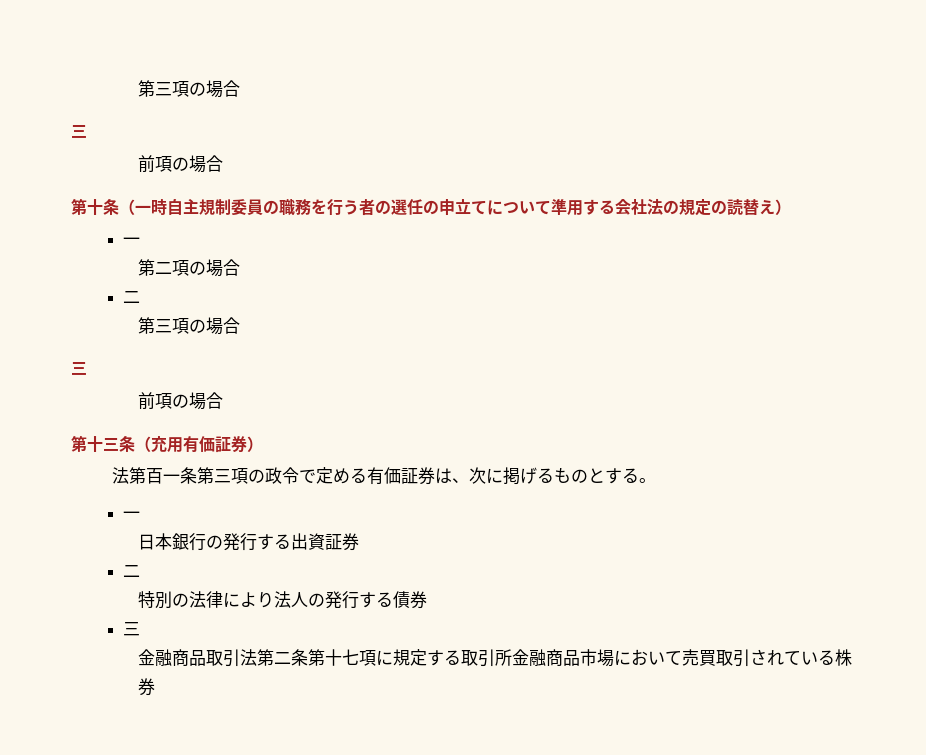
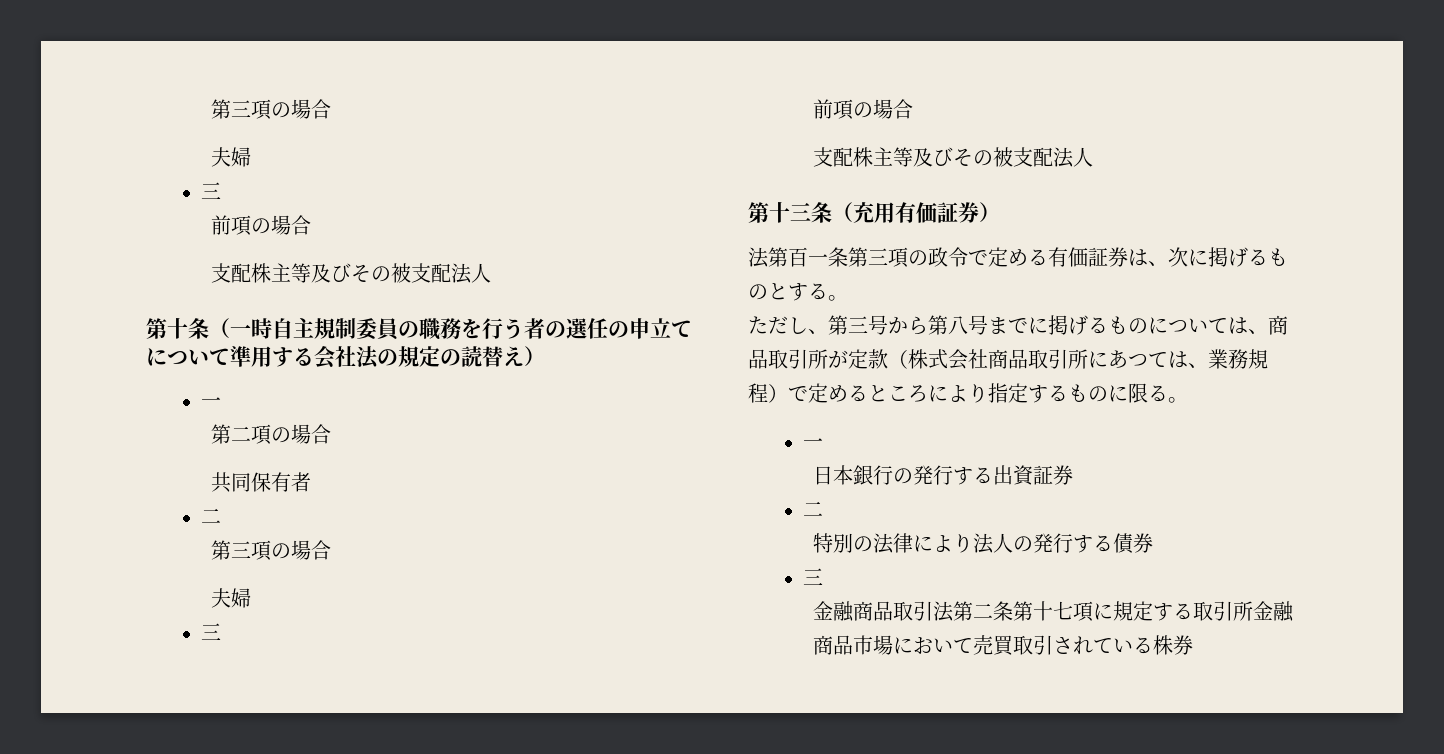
[137,80,240,98] [71,125,87,138] [137,155,223,173] 第三項の場合 // 三 // 前項の場合 -> [211,99,332,120] [211,147,252,167] [200,182,221,199] [211,215,312,236] [211,263,492,284] 第三項の場合 // 夫婦 // 三 // 前項の場合 // 支配株主等及びその被支配法人
(240, 267) none -> [211,472,312,493] // 共同保有者
[71,362,87,375] [137,392,223,410] // 三 // 前項の場合 -> [211,588,252,608] [200,623,221,640] [813,99,914,120] [813,147,1094,168] // 夫婦 // 三 // 前項の場合 // 支配株主等及びその被支配法人
(656, 480) none -> [748,315,1288,335] [748,349,1268,370] [748,383,1188,403] // ただし、第三号から第八号までに掲げるものについては、商品取引所が定款（株式会社商品取引所にあつては、業務規程）で定めるところにより指定するものに限る。

